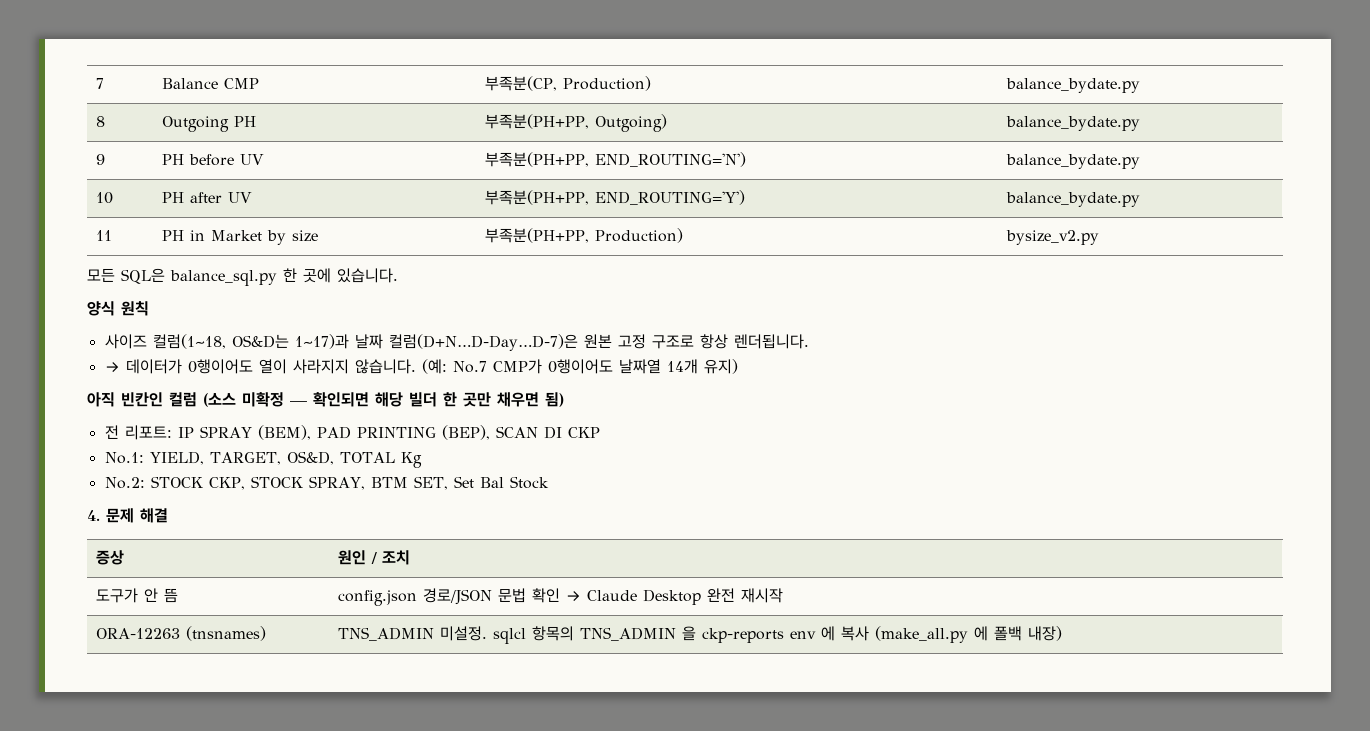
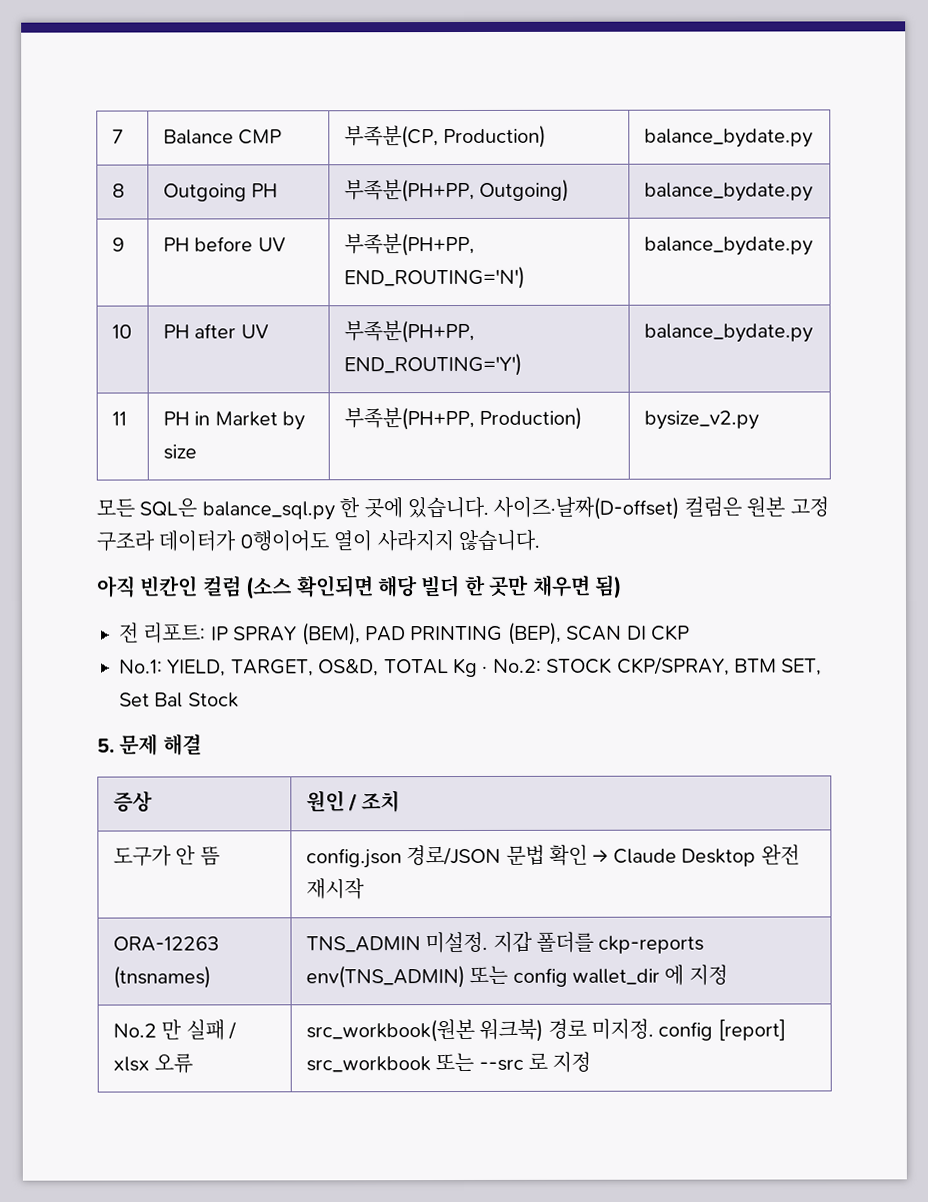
[87,301,149,316] [104,334,809,351] [104,362,120,373] // 양식 원칙 // 사이즈 컬럼(1~18, OS&D는 1~17)과 날짜 컬럼(D+N…D-Day…D-7)은 원본 고정 구조로 항상 렌더됩니다. // → -> [493,496,829,520] [96,530,155,552] 사이즈·날짜(D-offset) 컬럼은 원본 고정 구조라
[421,359,738,374] (예: No.7 CMP가 0행이어도 날짜열 14개 유지) -> (540, 540) none
[242,392,307,407] 미확정 — -> (292, 588) none
(422, 460) // -> [482,665,489,673] ·
[208,476,365,490] CKP, STOCK SPRAY, -> [616,656,730,676] CKP/SPRAY,
[87,510,100,521] 4. -> [97,738,115,753] 5.
[492,626,1062,644] sqlcl 항목의 TNS_ADMIN 을 ckp-reports env 에 복사 (make_all.py 에 폴백 내장) -> [492,931,705,954] [305,964,728,989] [112,1019,237,1041] [112,1053,194,1074] [305,1018,786,1043] [305,1051,592,1073] 지갑 폴더를 ckp-reports env(TNS_ADMIN) 또는 config wallet_dir 에 지정 // No.2 만 실패 / xlsx 오류 | src_workbook(원본 워크북) 경로 미지정. config [report] src_workbook 또는 --src 로 지정

